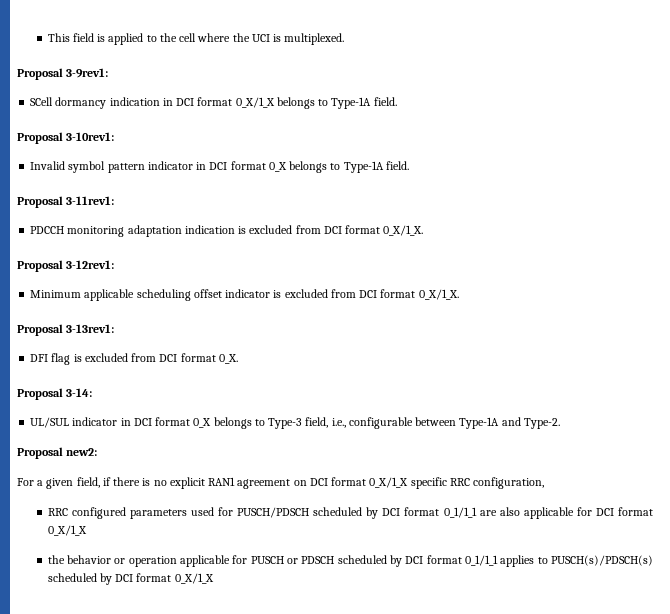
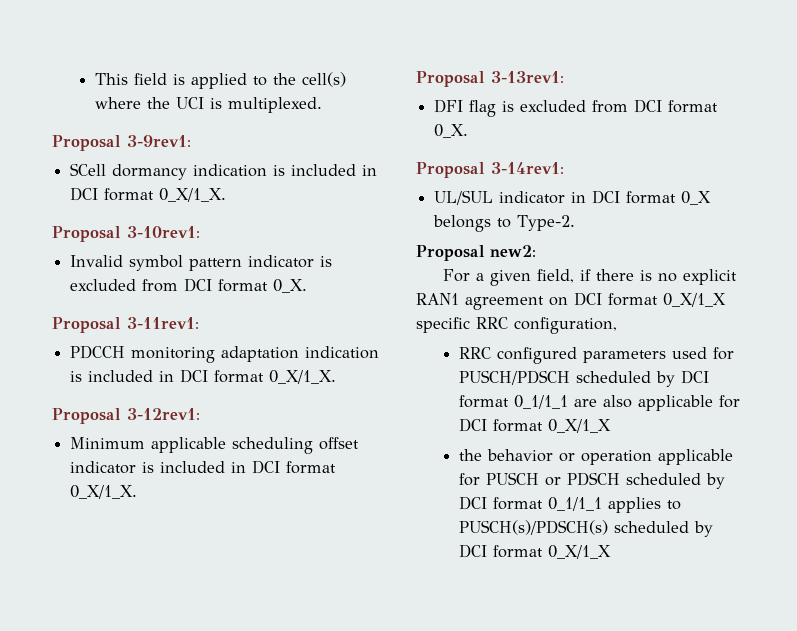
[179,33,197,42] cell -> [301,72,346,87] cell(s)
[162,97,397,109] in DCI format 0_X/1_X belongs to Type-1A field. -> [273,164,378,176] [70,187,227,202] is included in DCI format 0_X/1_X.
[196,161,409,173] in DCI format 0_X belongs to Type-1A field. -> [320,256,333,267] [70,278,308,293] is excluded from DCI format 0_X.
[249,225,321,234] excluded from -> [88,370,175,382] included in
[284,289,356,298] excluded from -> [160,461,247,473] included in
[66,388,93,397] 3-14: -> [491,162,564,174] 3-14rev1:
[268,417,521,429] Type-3 field, i.e., configurable between Type-1A and -> (512, 223) none

